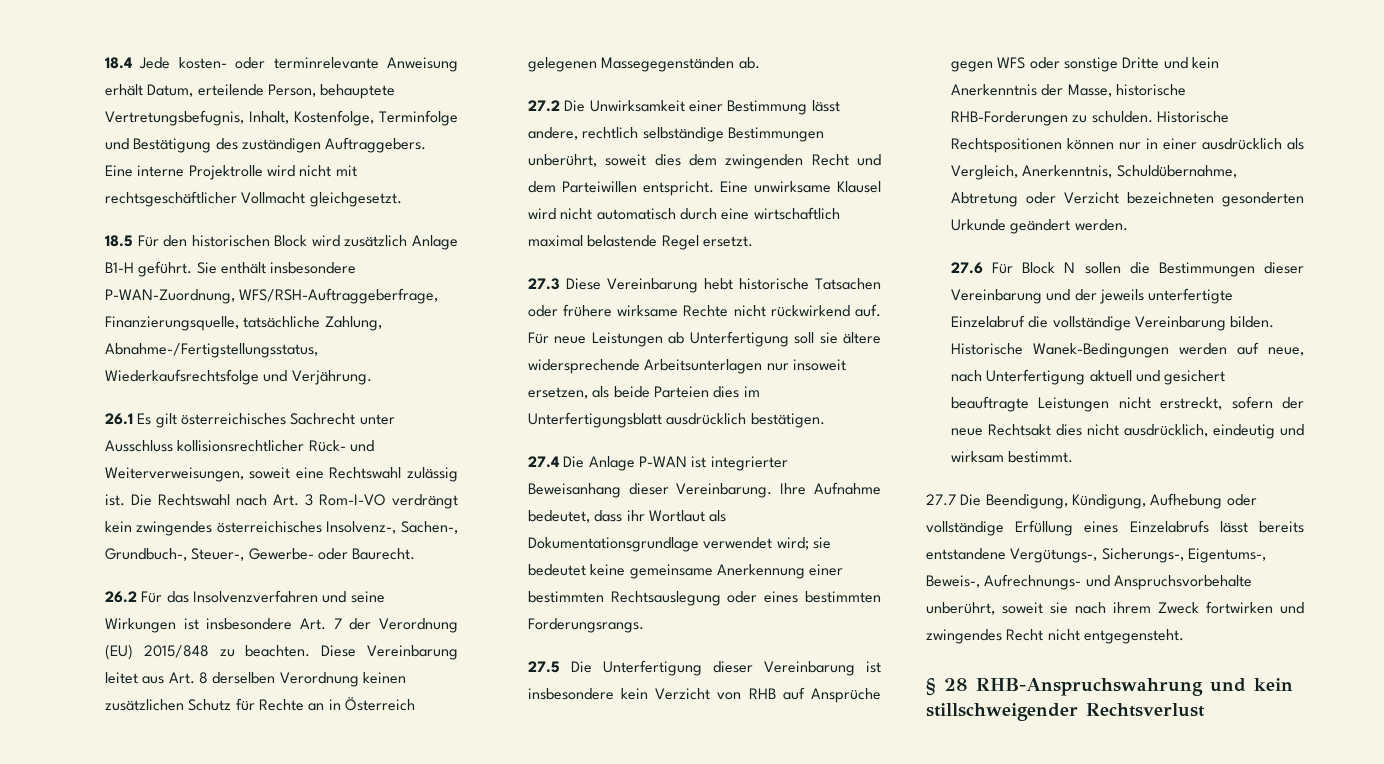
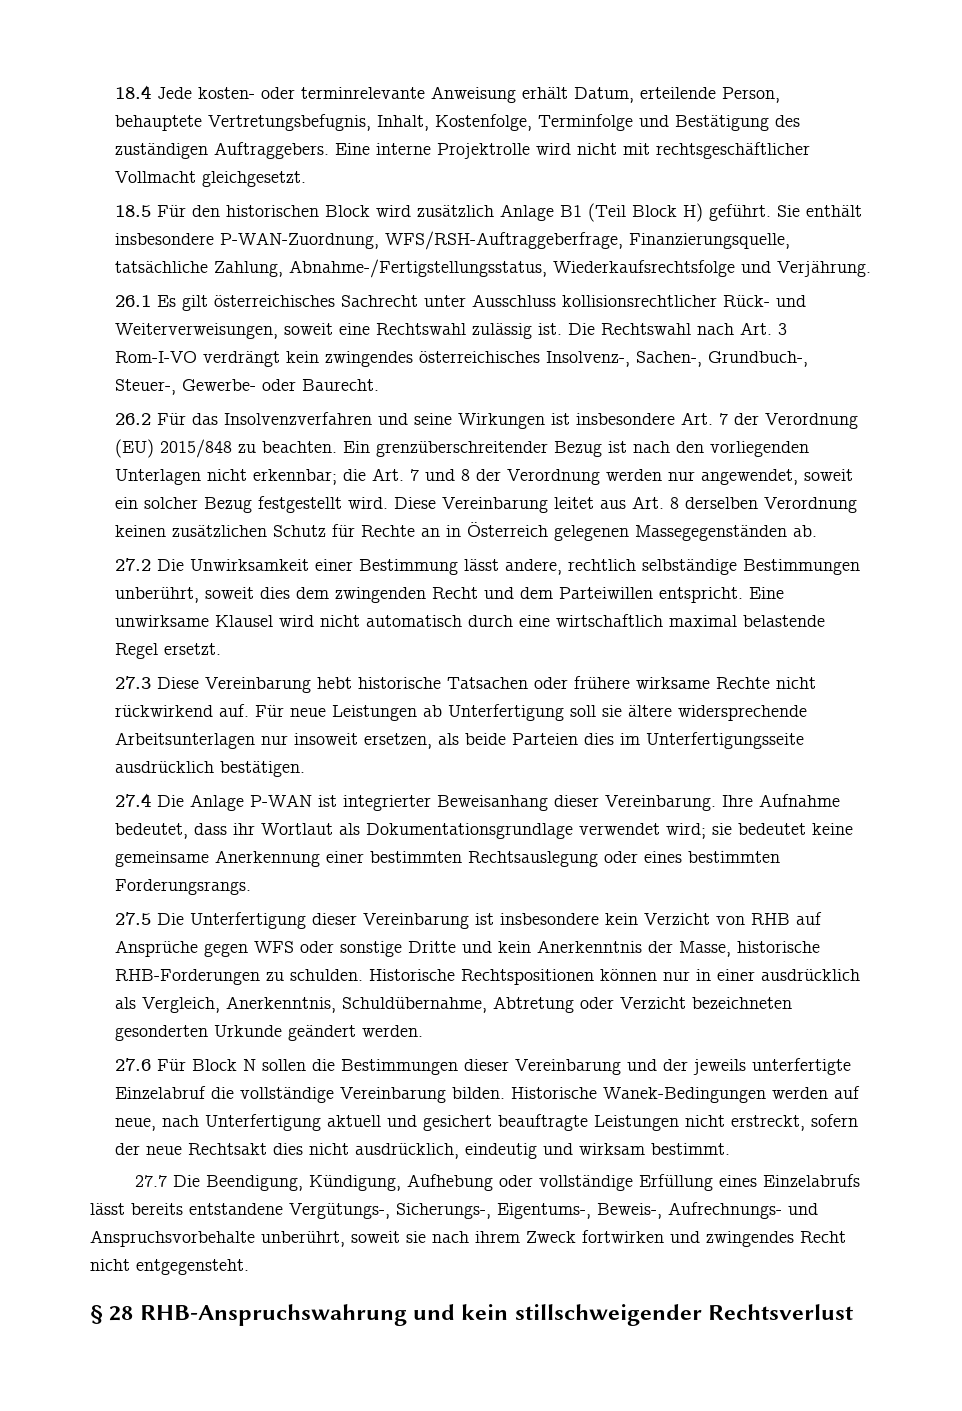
[104,262,134,273] B1-H -> [560,203,704,222] B1 (Teil Block H)
(311, 651) none -> [343,441,810,457] [115,468,854,485] [115,496,389,513] Ein grenzüberschreitender Bezug ist nach den vorliegenden Unterlagen nicht erkennbar; die Art. 7 und 8 der Verordnung werden nur angewendet, soweit ein solcher Bezug festgestellt wird.
[527,412,662,428] Unterfertigungsblatt -> [646,732,805,749] Unterfertigungsseite

